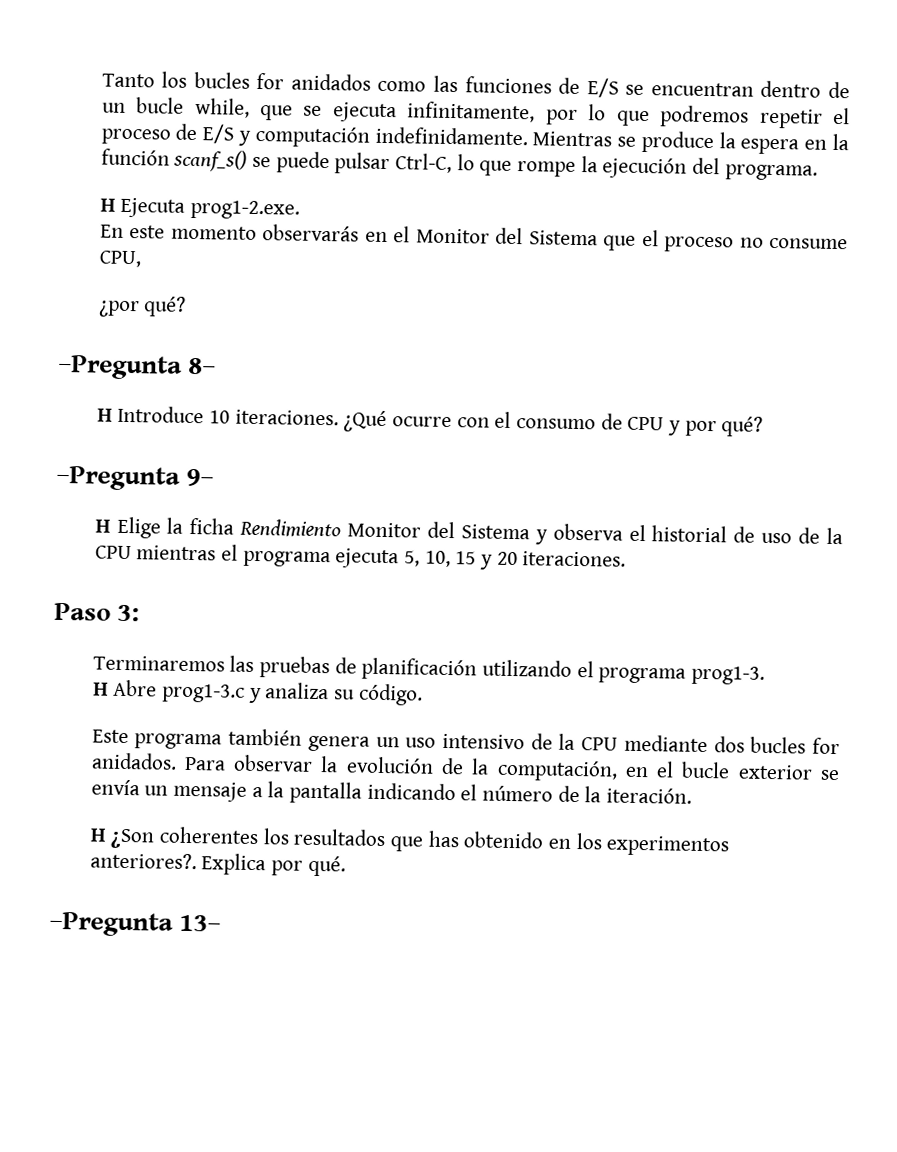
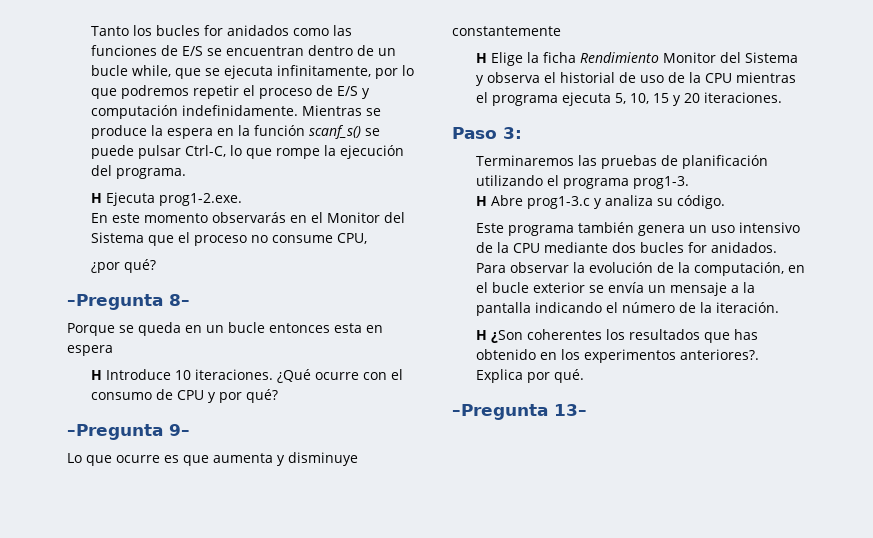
(217, 366) none -> [67,322,383,336] [67,345,113,356] // Porque se queda en un bucle entonces esta en espera
(215, 477) none -> [67,452,358,466] [452,26,561,36] // Lo que ocurre es que aumenta y disminuye constantemente

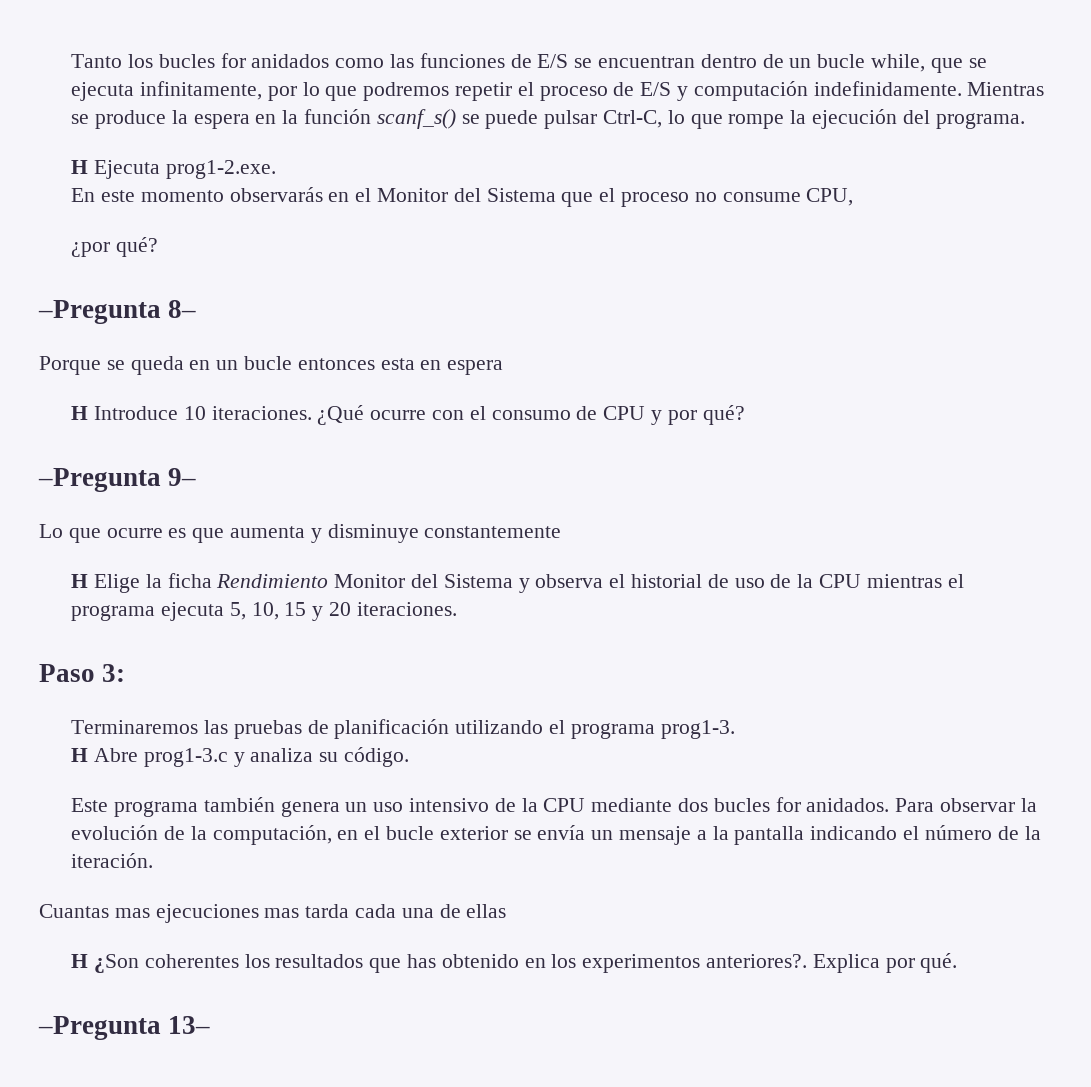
(779, 307) none -> [39,904,507,923] // Cuantas mas ejecuciones mas tarda cada una de ellas

